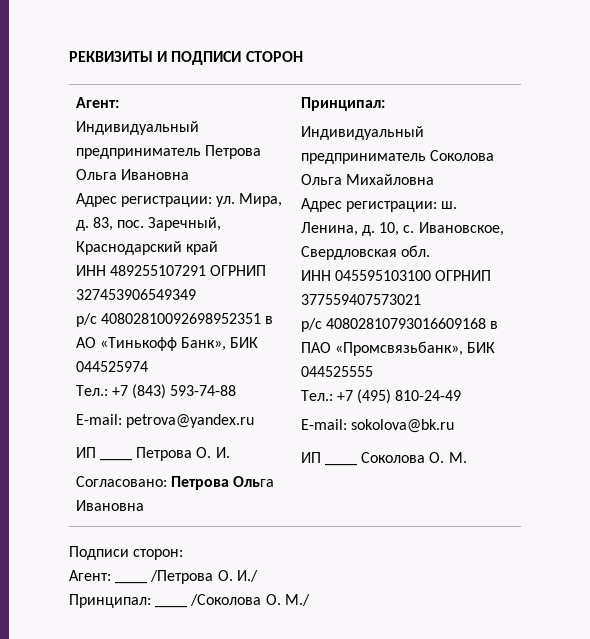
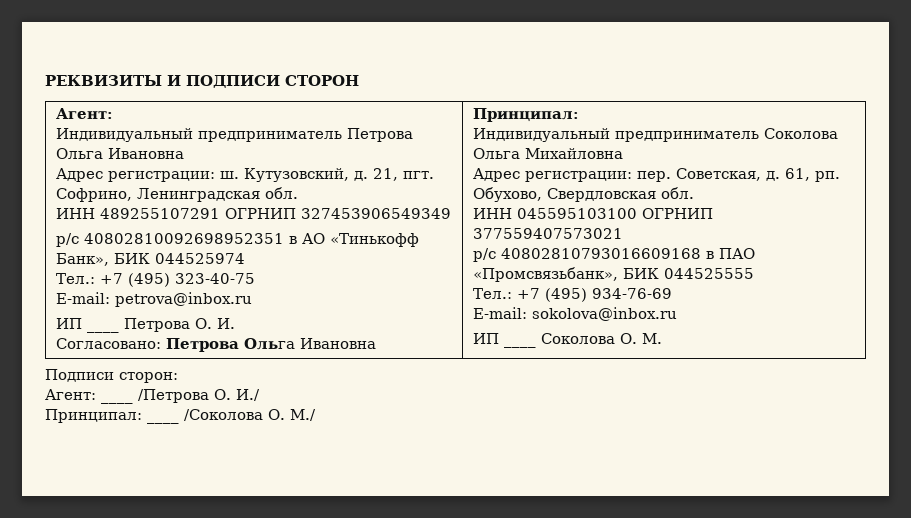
[216,193,283,207] [75,217,222,231] [75,241,219,255] ул. Мира, д. 83, пос. Заречный, Краснодарский край -> [220,168,435,182] [56,187,299,202] ш. Кутузовский, д. 21, пгт. Софрино, Ленинградская обл.
[132,384,237,399] [75,414,255,428] (843) 593-74-88 // E-mail: petrova@yandex.ru -> [128,273,256,287] [56,292,253,307] (495) 323-40-75 // E-mail: petrova@inbox.ru
[441,201,458,209] [300,222,504,236] ш. Ленина, д. 10, с. Ивановское, -> [637,168,841,182] [473,187,543,202] пер. Советская, д. 61, рп. Обухово,
[395,390,462,401] [300,419,455,433] 810-24-49 // E-mail: sokolova@bk.ru -> [592,288,673,299] [473,307,678,321] 934-76-69 // E-mail: sokolova@inbox.ru

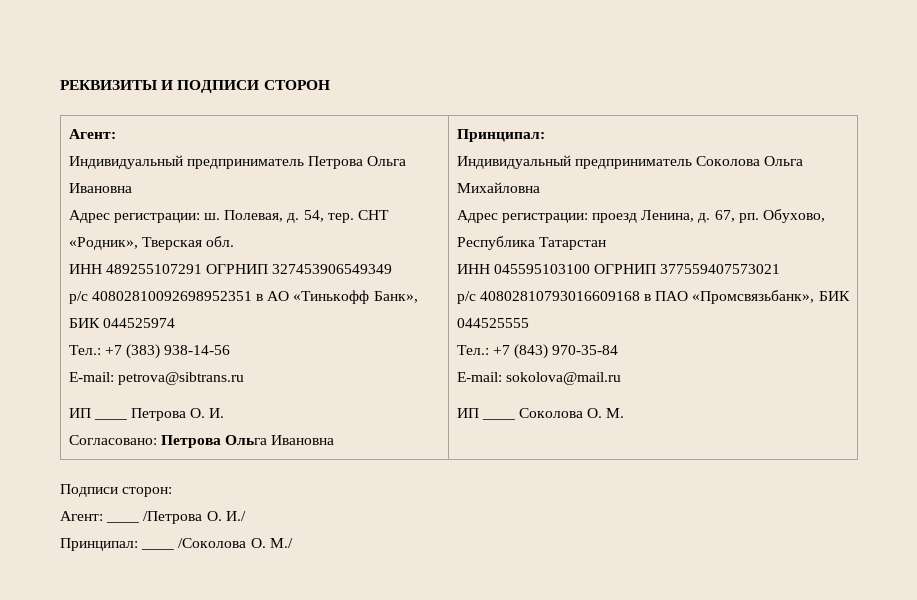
[244,168,435,182] [56,188,261,202] Кутузовский, д. 21, пгт. Софрино, Ленинградская -> [224,210,390,223] [68,237,202,250] Полевая, д. 54, тер. СНТ «Родник», Тверская
[128,273,256,287] [56,292,253,307] (495) 323-40-75 // E-mail: petrova@inbox.ru -> [126,344,231,359] [68,372,244,385] (383) 938-14-56 // E-mail: petrova@sibtrans.ru
[637,168,841,182] [473,187,695,202] пер. Советская, д. 61, рп. Обухово, Свердловская обл. -> [592,209,826,223] [456,236,606,250] проезд Ленина, д. 67, рп. Обухово, Республика Татарстан
[545,288,673,302] [473,307,678,321] (495) 934-76-69 // E-mail: sokolova@inbox.ru -> [514,344,619,359] [456,372,621,385] (843) 970-35-84 // E-mail: sokolova@mail.ru

